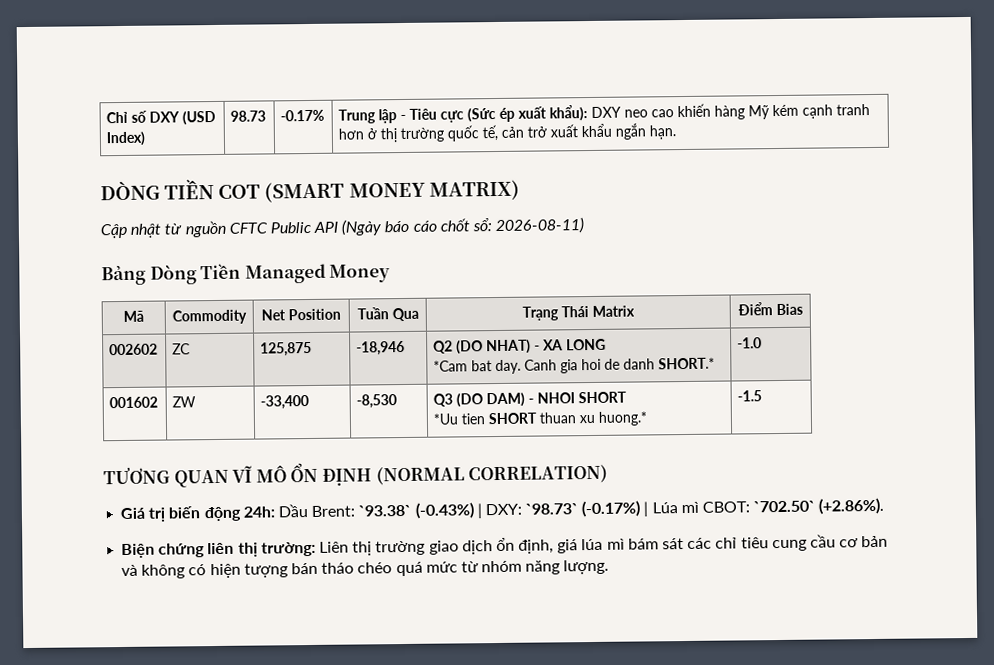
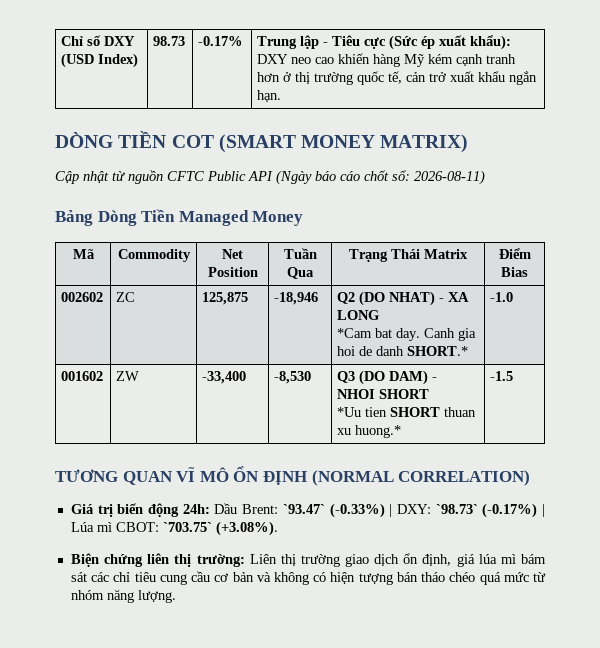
[358,502,474,519] `93.38` (-0.43%) -> [282,503,385,518] `93.47` (-0.33%)
[753,497,885,515] `702.50` (+2.86%). -> [162,521,278,536] `703.75` (+3.08%).

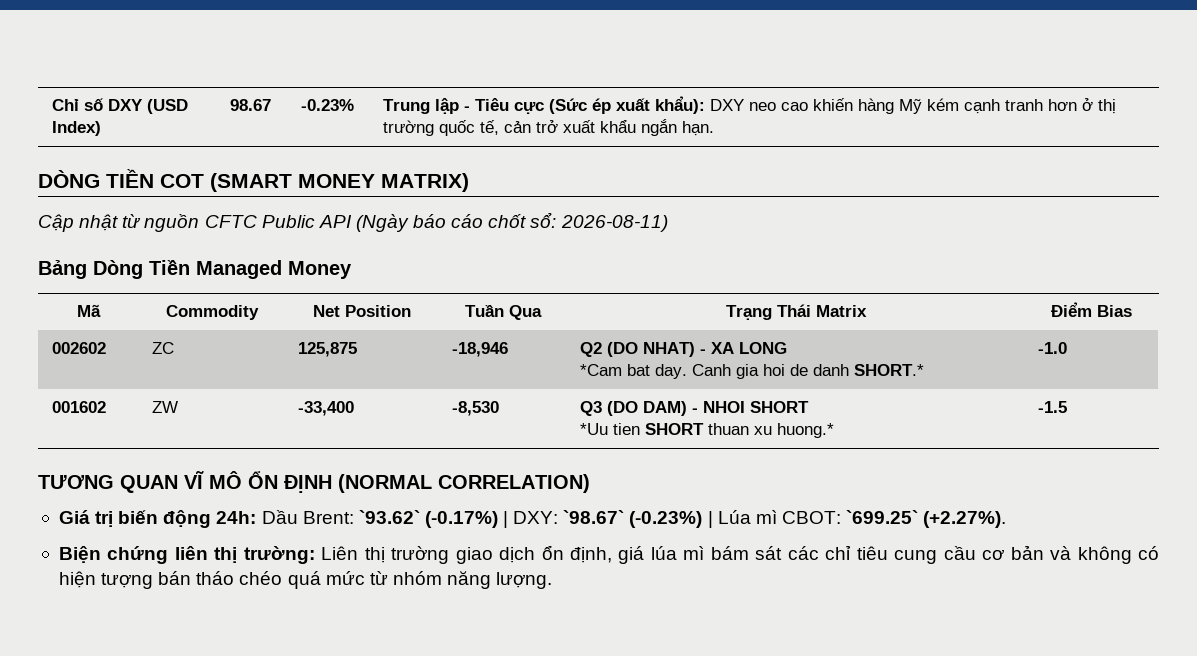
[153,36,186,46] [198,36,244,46] 98.73 | -0.17% -> [230,99,272,111] [301,99,355,111] 98.67 | -0.23%
[282,503,538,518] `93.47` (-0.33%) | DXY: `98.73` (-0.17%) -> [358,510,703,528] `93.62` (-0.17%) | DXY: `98.67` (-0.23%)
[162,521,278,536] `703.75` (+3.08%). -> [846,510,1007,528] `699.25` (+2.27%).

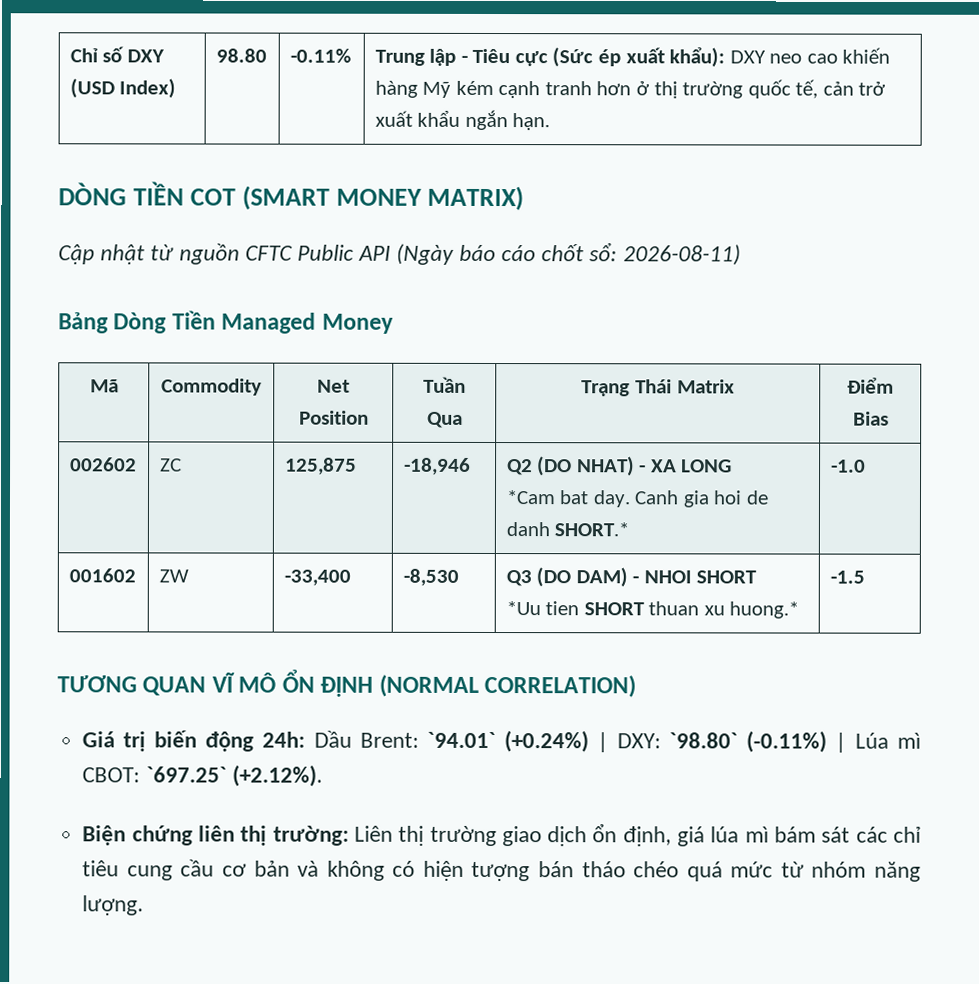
[230,99,272,111] [301,99,355,111] 98.67 | -0.23% -> [215,48,267,63] [289,48,351,63] 98.80 | -0.11%
[358,510,703,528] `93.62` (-0.17%) | DXY: `98.67` (-0.23%) -> [426,730,827,753] `94.01` (+0.24%) | DXY: `98.80` (-0.11%)
[846,510,1007,528] `699.25` (+2.27%). -> [145,764,323,787] `697.25` (+2.12%).

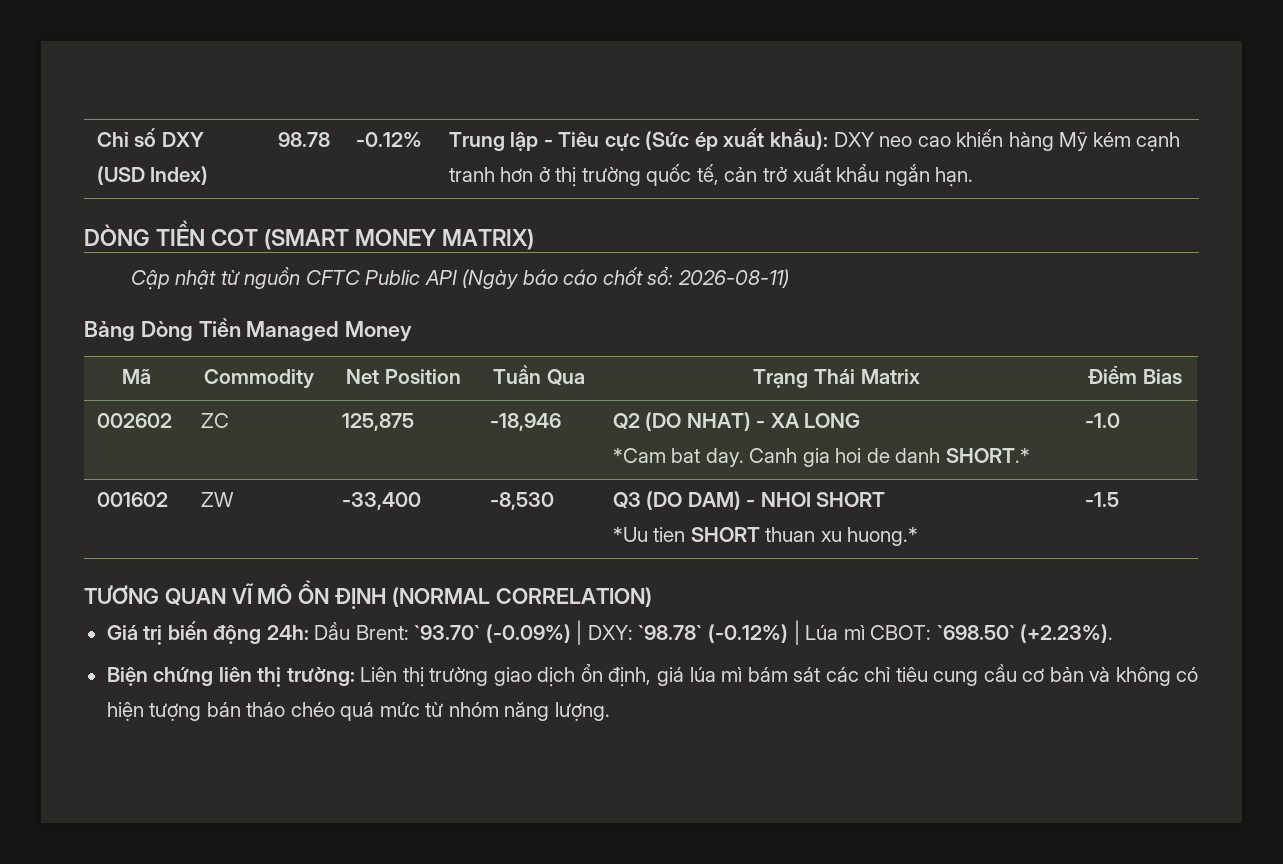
[215,48,267,63] [289,48,351,63] 98.80 | -0.11% -> [277,132,330,147] [355,132,422,147] 98.78 | -0.12%
[426,730,827,753] `94.01` (+0.24%) | DXY: `98.80` (-0.11%) -> [414,620,788,645] `93.70` (-0.09%) | DXY: `98.78` (-0.12%)
[145,764,323,787] `697.25` (+2.12%). -> [936,624,1114,643] `698.50` (+2.23%).

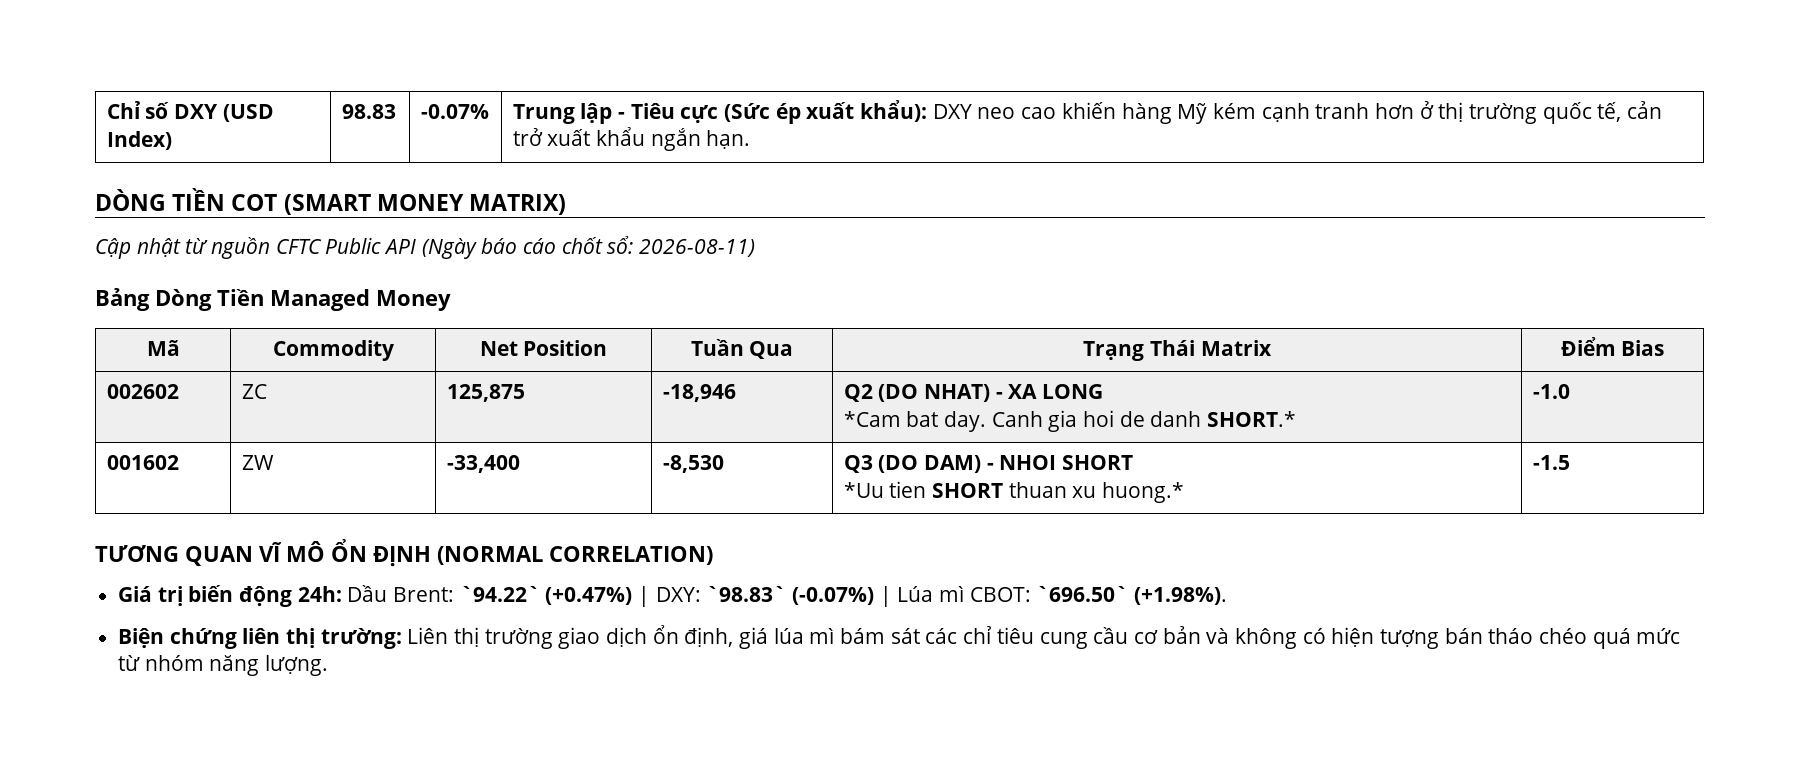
[277,132,330,147] [355,132,422,147] 98.78 | -0.12% -> [341,104,396,119] [420,104,489,119] 98.83 | -0.07%
[414,620,788,645] `93.70` (-0.09%) | DXY: `98.78` (-0.12%) -> [459,586,875,607] `94.22` (+0.47%) | DXY: `98.83` (-0.07%)
[936,624,1114,643] `698.50` (+2.23%). -> [1036,586,1228,605] `696.50` (+1.98%).

